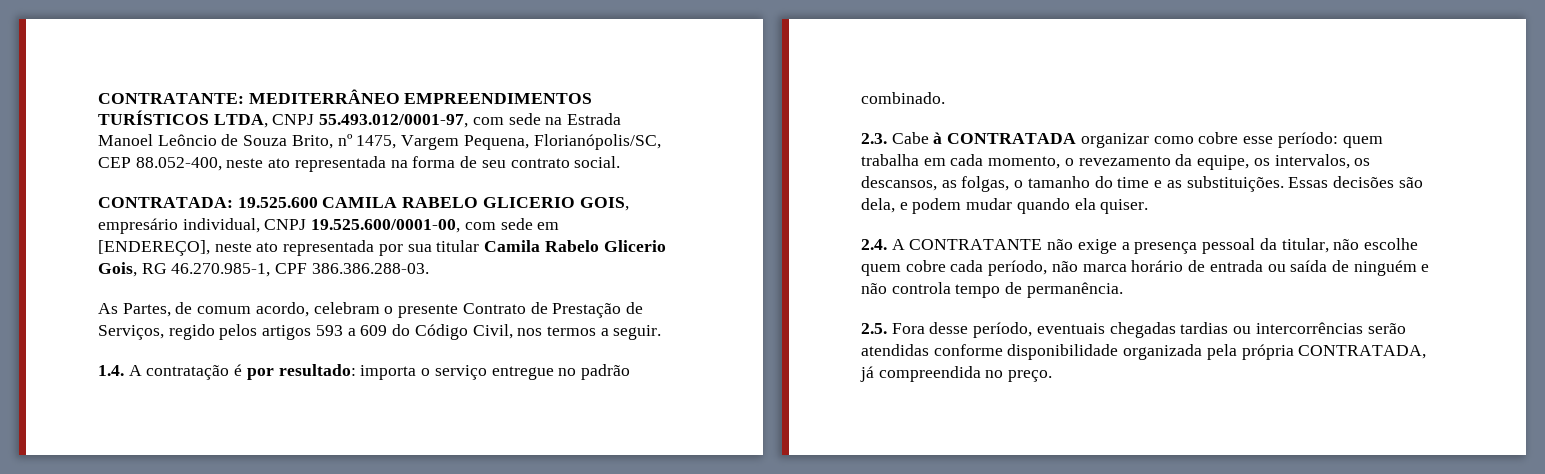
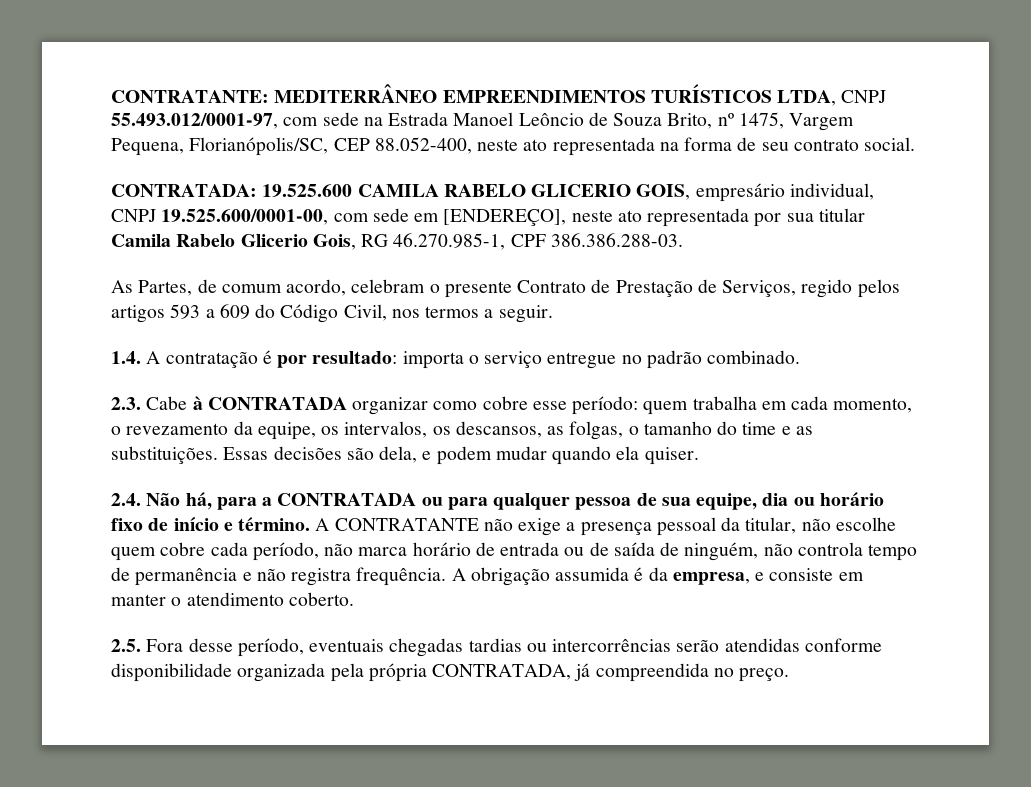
(887, 244) none -> [146,492,884,510] [111,517,311,531] Não há, para a CONTRATADA ou para qualquer pessoa de sua equipe, dia ou horário fixo de início e término.
(1286, 268) none -> [589,542,609,556] de
[1353,260,1430,276] ninguém e -> [684,542,759,561] ninguém,
[1026,282,1123,298] permanência. -> [135,567,864,586] [111,592,354,606] permanência e não registra frequência. A obrigação assumida é da empresa, e consiste em manter o atendimento coberto.

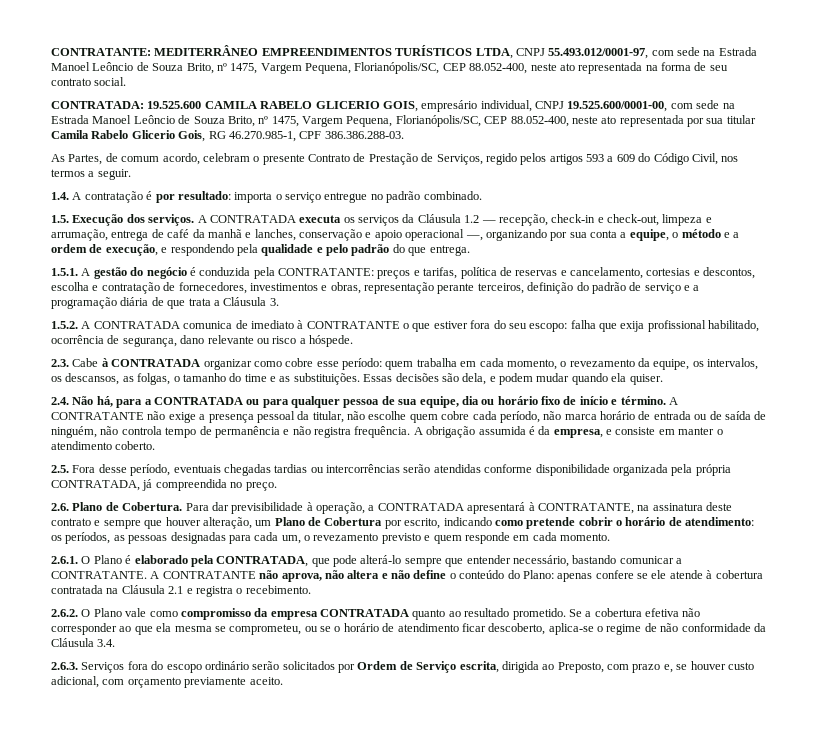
[414,209,567,226] em [ENDEREÇO], -> [722,103,735,109] [51,115,569,127] na Estrada Manoel Leôncio de Souza Brito, nº 1475, Vargem Pequena, Florianópolis/SC, CEP 88.052-400,
(801, 357) none -> [51,214,712,226] [51,229,740,241] [51,244,470,256] [51,267,756,279] [51,282,700,294] [51,297,279,309] [51,320,760,332] [51,335,353,347] // 1.5. Execução dos serviços. A CONTRATADA executa os serviços da Cláusula 1.2 — recepção, check-in e check-out, limpeza e arrumação, entrega de café da manhã e lanches, conservação e apoio operacional —, organizando por sua conta a equipe, o método e a ordem de execução, e respondendo pela qualidade e pelo padrão do que entrega. // 1.5.1. A gestão do negócio é conduzida pela CONTRATANTE: preços e tarifas, política de reservas e cancelamento, cortesias e descontos, escolha e contratação de fornecedores, investimentos e obras, representação perante terceiros, definição do padrão de serviço e a programação diária de que trata a Cláusula 3. // 1.5.2. A CONTRATADA comunica de imediato à CONTRATANTE o que estiver fora do seu escopo: falha que exija profissional habilitado, ocorrência de segurança, dano relevante ou risco a hóspede.
(790, 675) none -> [51,502,732,514] [51,517,755,529] [51,532,610,544] [51,555,682,567] [51,570,763,582] [51,585,311,597] [51,608,701,620] [51,623,766,635] [51,638,116,647] [51,661,754,673] [51,676,283,688] // 2.6. Plano de Cobertura. Para dar previsibilidade à operação, a CONTRATADA apresentará à CONTRATANTE, na assinatura deste contrato e sempre que houver alteração, um Plano de Cobertura por escrito, indicando como pretende cobrir o horário de atendimento: os períodos, as pessoas designadas para cada um, o revezamento previsto e quem responde em cada momento. // 2.6.1. O Plano é elaborado pela CONTRATADA, que pode alterá-lo sempre que entender necessário, bastando comunicar a CONTRATANTE. A CONTRATANTE não aprova, não altera e não define o conteúdo do Plano: apenas confere se ele atende à cobertura contratada na Cláusula 2.1 e registra o recebimento. // 2.6.2. O Plano vale como compromisso da empresa CONTRATADA quanto ao resultado prometido. Se a cobertura efetiva não corresponder ao que ela mesma se comprometeu, ou se o horário de atendimento ficar descoberto, aplica-se o regime de não conformidade da Cláusula 3.4. // 2.6.3. Serviços fora do escopo ordinário serão solicitados por Ordem de Serviço escrita, dirigida ao Preposto, com prazo e, se houver custo adicional, com orçamento previamente aceito.

